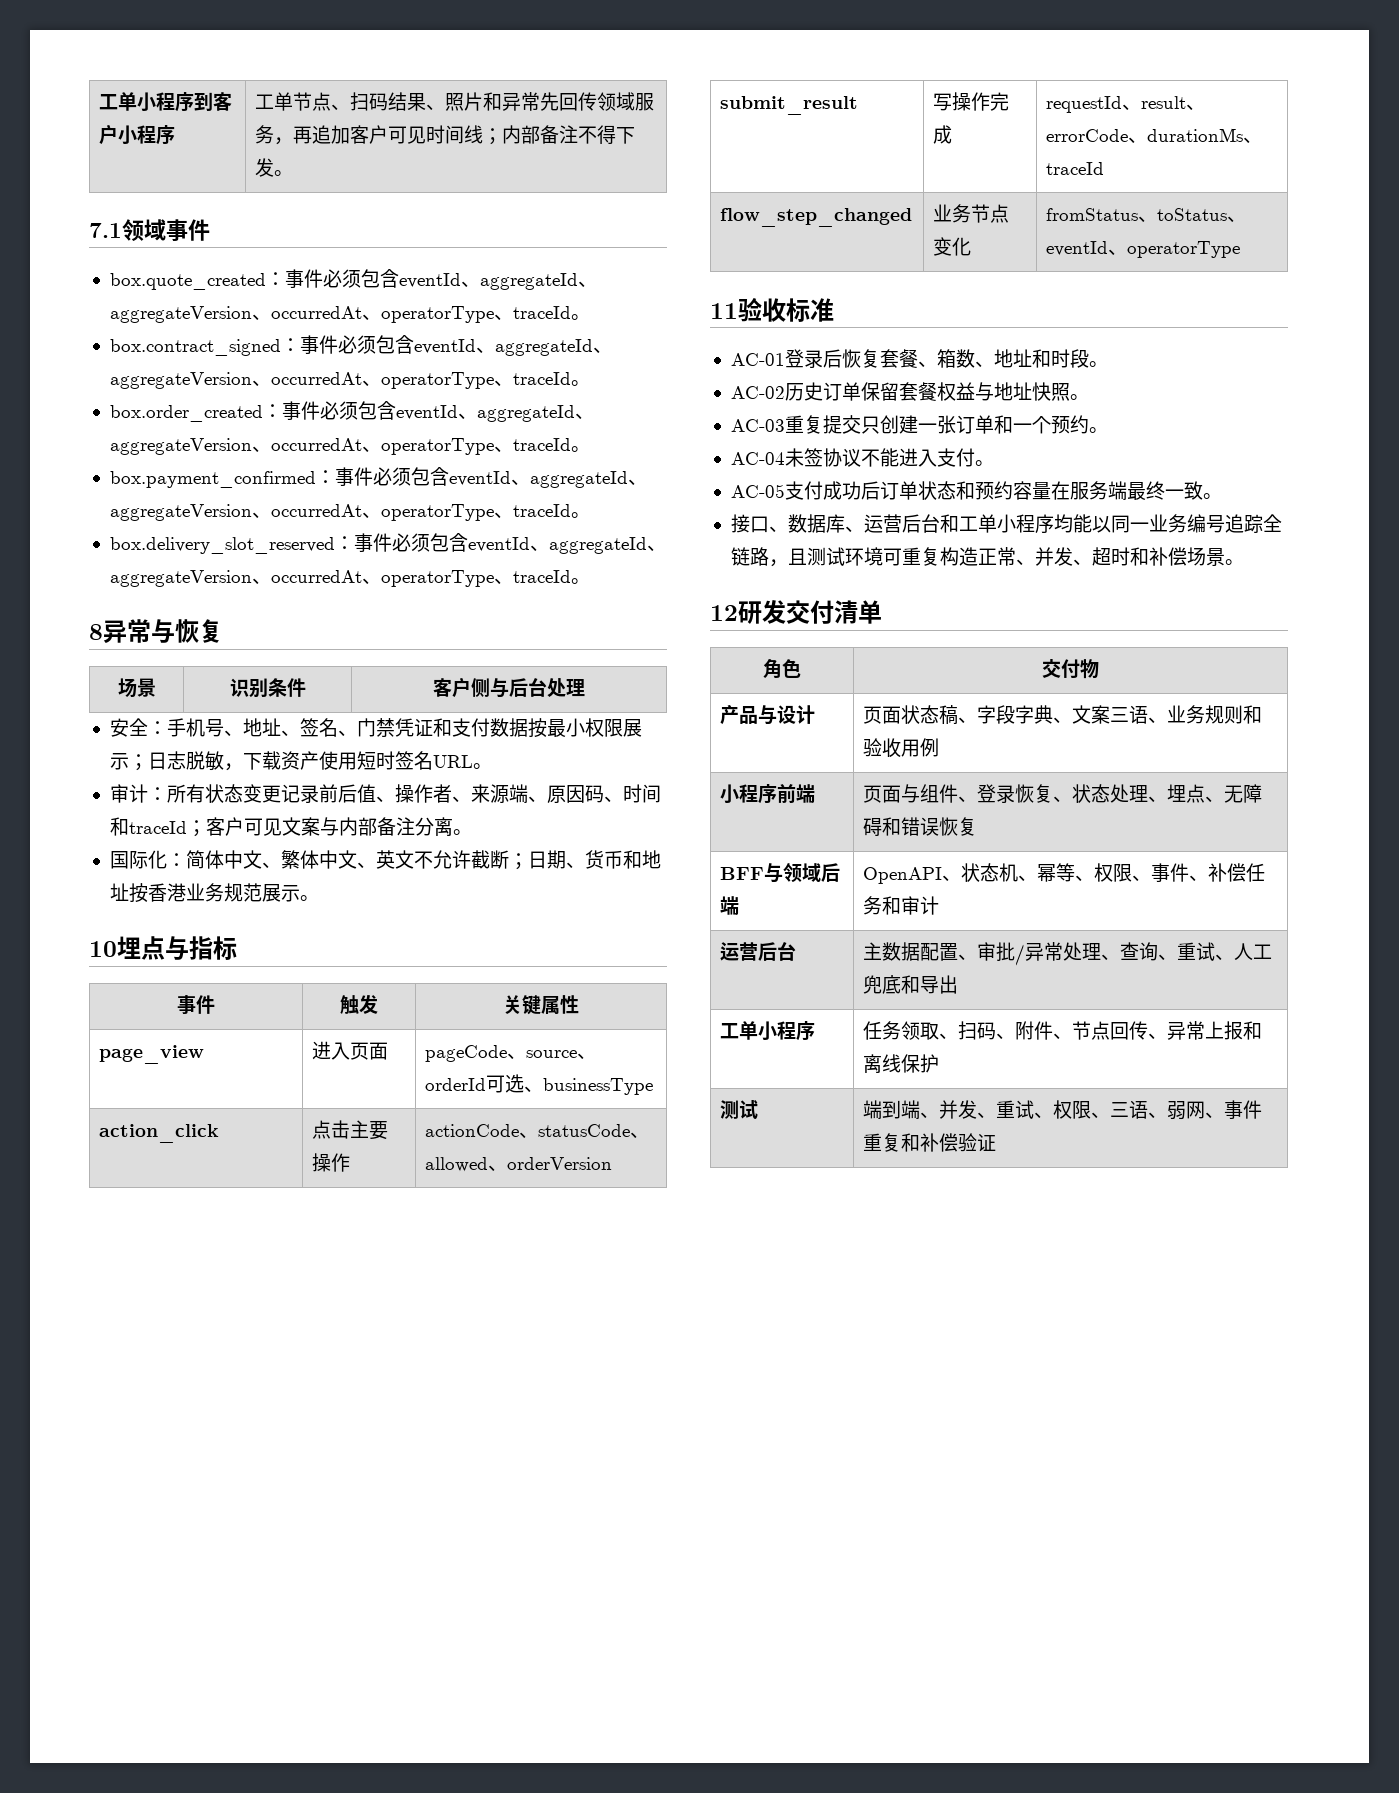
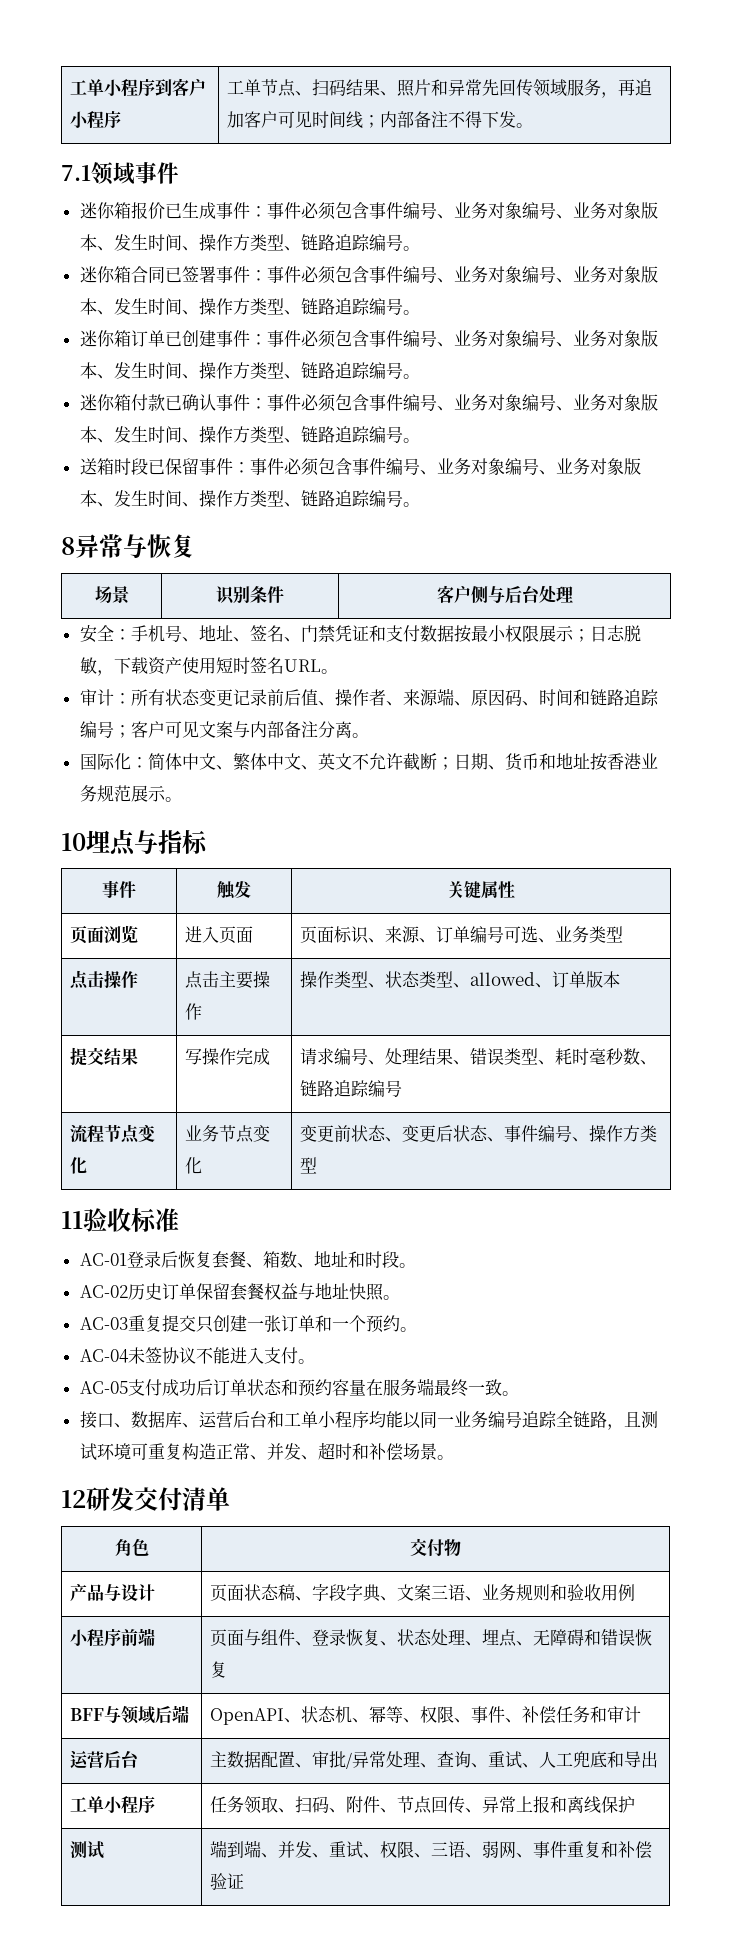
[109,269,597,290] [109,306,590,323] [109,335,612,356] [109,372,590,389] [109,401,594,422] [109,438,590,455] [109,467,647,488] [109,504,590,521] [109,533,666,554] [109,570,571,587] box.quote_created：事件必须包含eventId、aggregateId、aggregateVersion、occurredAt、operatorType、traceId。 // box.contract_signed：事件必须包含eventId、aggregateId、aggregateVersion、occurredAt、operatorType、traceId。 // box.order_created：事件必须包含eventId、aggregateId、aggregateVersion、occurredAt、operatorType、traceId。 // box.payment_confirmed：事件必须包含eventId、aggregateId、aggregateVersion、occurredAt、operatorType、traceId。 // box.delivery_slot_reserved：事件必须包含eventId、aggregateId、aggregateVersion、occurredAt、operatorType、traceId -> [79,202,658,220] [79,234,420,251] [79,266,658,284] [79,298,420,315] [79,330,658,348] [79,362,420,379] [79,394,658,412] [79,426,420,443] [79,458,641,476] [79,490,403,507] 迷你箱报价已生成事件：事件必须包含事件编号、业务对象编号、业务对象版本、发生时间、操作方类型、链路追踪编号。 // 迷你箱合同已签署事件：事件必须包含事件编号、业务对象编号、业务对象版本、发生时间、操作方类型、链路追踪编号。 // 迷你箱订单已创建事件：事件必须包含事件编号、业务对象编号、业务对象版本、发生时间、操作方类型、链路追踪编号。 // 迷你箱付款已确认事件：事件必须包含事件编号、业务对象编号、业务对象版本、发生时间、操作方类型、链路追踪编号。 // 送箱时段已保留事件：事件必须包含事件编号、业务对象编号、业务对象版本、发生时间、操作方类型、链路追踪编号
[128,821,187,834] traceId -> [589,689,659,706] [79,721,114,738] 链路追踪编号
[99,1045,205,1064] page_view -> [70,925,139,944] 页面浏览
[425,1045,597,1062] [425,1074,654,1095] [99,1124,220,1143] [312,1120,389,1140] [312,1153,351,1172] [425,1124,650,1138] [425,1157,613,1172] [720,96,859,115] [933,92,1010,111] [933,125,953,144] [1046,96,1206,113] [1046,128,1263,143] [1046,162,1105,175] [720,208,913,227] [933,204,1010,223] [933,237,972,256] [1046,208,1247,222] [1046,241,1241,258] pageCode、source、orderId可选、businessType // action_click | 点击主要操作 | actionCode、statusCode、allowed、orderVersion // submit_result | 写操作完成 | requestId、result、errorCode、durationMs、traceId // flow_step_changed | 业务节点变化 | fromStatus、toStatus、eventId、operatorType -> [300,926,624,944] [70,970,139,990] [185,971,271,989] [185,1003,203,1020] [300,971,621,988] [70,1047,139,1066] [185,1048,271,1065] [300,1048,658,1065] [300,1080,403,1097] [70,1124,157,1144] [70,1157,88,1174] [185,1125,271,1143] [185,1157,203,1174] [300,1125,658,1142] [300,1157,318,1174] 页面标识、来源、订单编号可选、业务类型 // 点击操作 | 点击主要操作 | 操作类型、状态类型、allowed、订单版本 // 提交结果 | 写操作完成 | 请求编号、处理结果、错误类型、耗时毫秒数、链路追踪编号 // 流程节点变化 | 业务节点变化 | 变更前状态、变更后状态、事件编号、操作方类型

